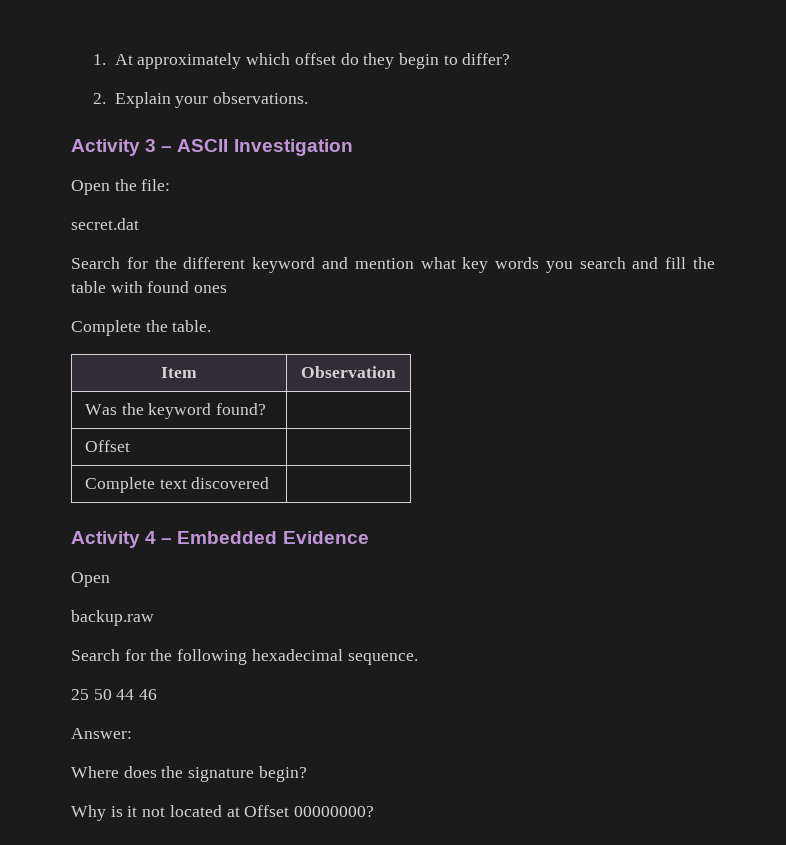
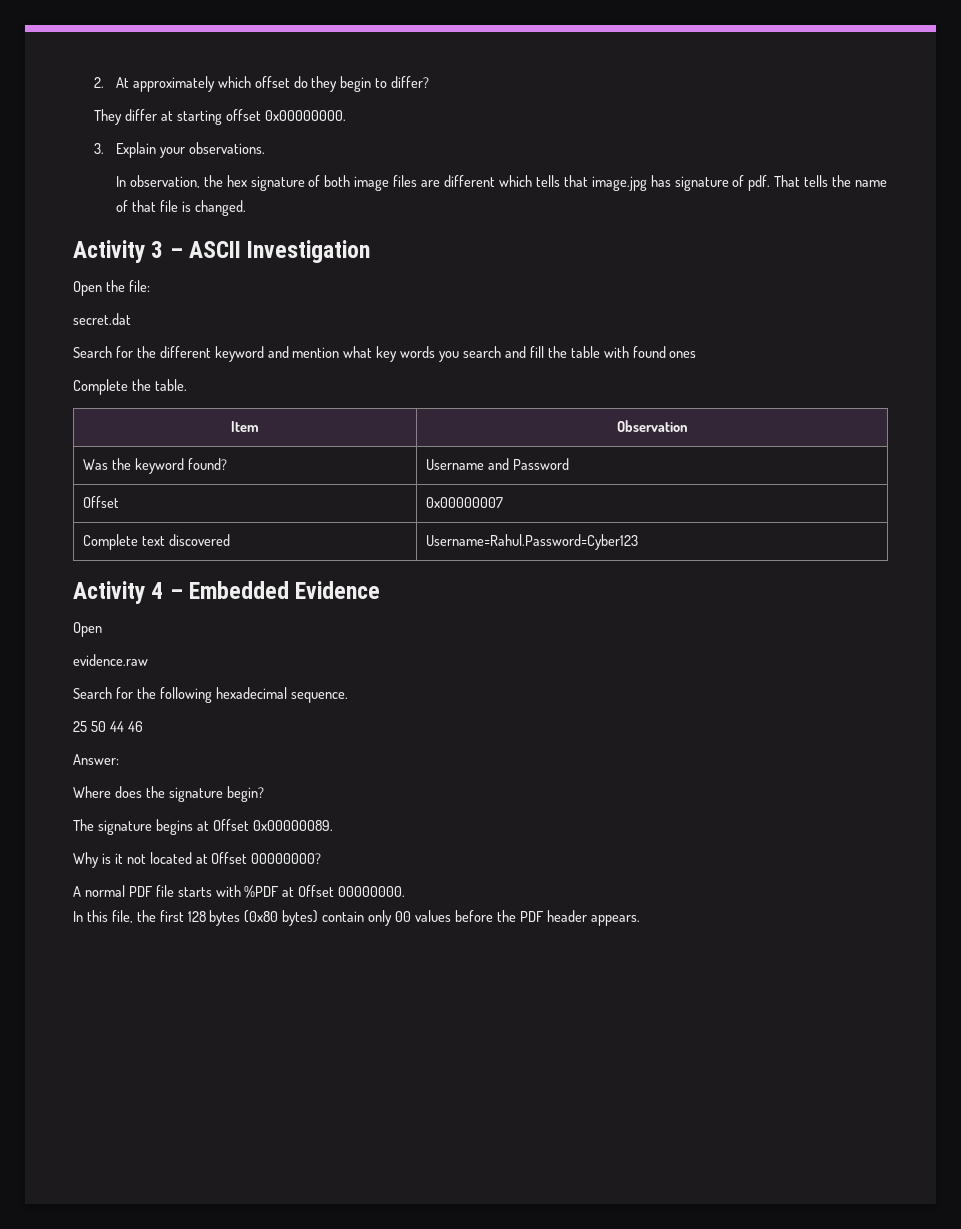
[92,54,106,65] 1. -> [94,77,105,88] 2.
[92,92,309,108] 2. Explain your observations. -> [94,109,347,125] [94,142,265,158] [115,175,887,191] [115,200,246,216] They differ at starting offset 0x00000000. // 3. Explain your observations. // In observation, the hex signature of both image files are different which tells that image.jpg has signature of pdf. That tells the name of that file is changed.
(267, 409) none -> [425,458,569,470] Username and Password
(130, 446) none -> [425,497,503,508] 0x00000007
(270, 483) none -> [425,534,638,550] Username=Rahul.Password=Cyber123
[71,610,154,626] backup.raw -> [73,654,148,666] evidence.raw
(307, 774) none -> [73,819,333,835] // The signature begins at Offset 0x00000089.
(375, 811) none -> [73,885,406,898] [73,910,640,926] // A normal PDF file starts with %PDF at Offset 00000000. // In this file, the first 128 bytes (0x80 bytes) contain only 00 values before the PDF header appears.

